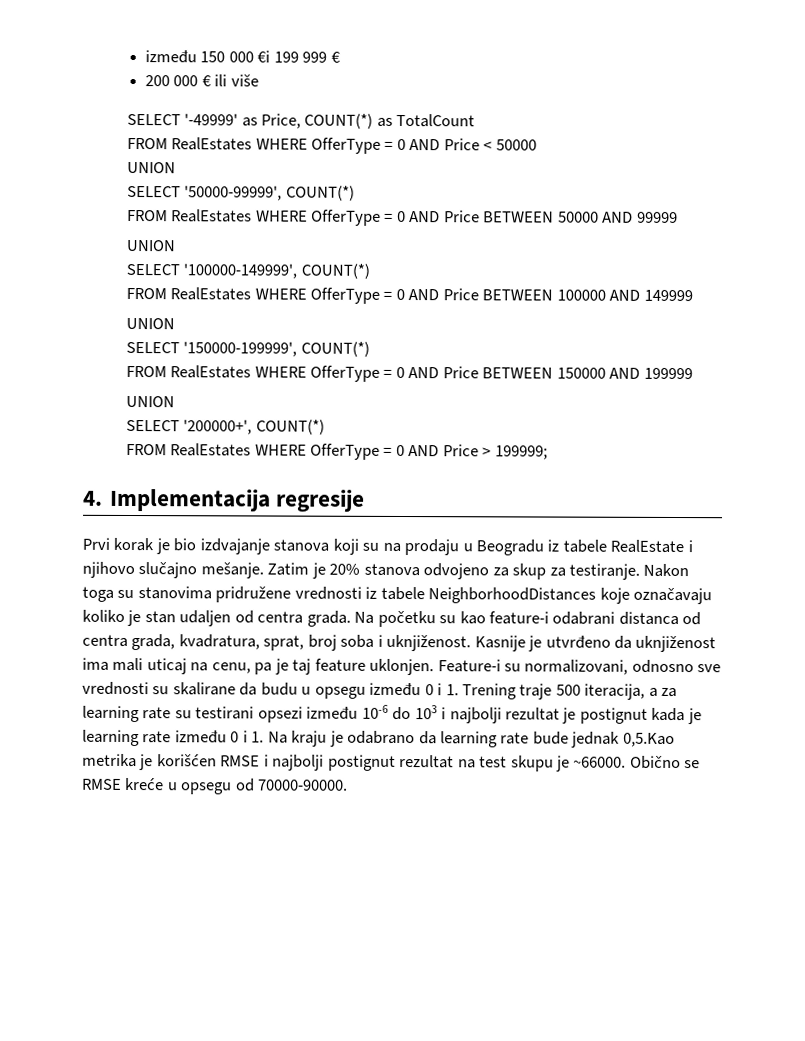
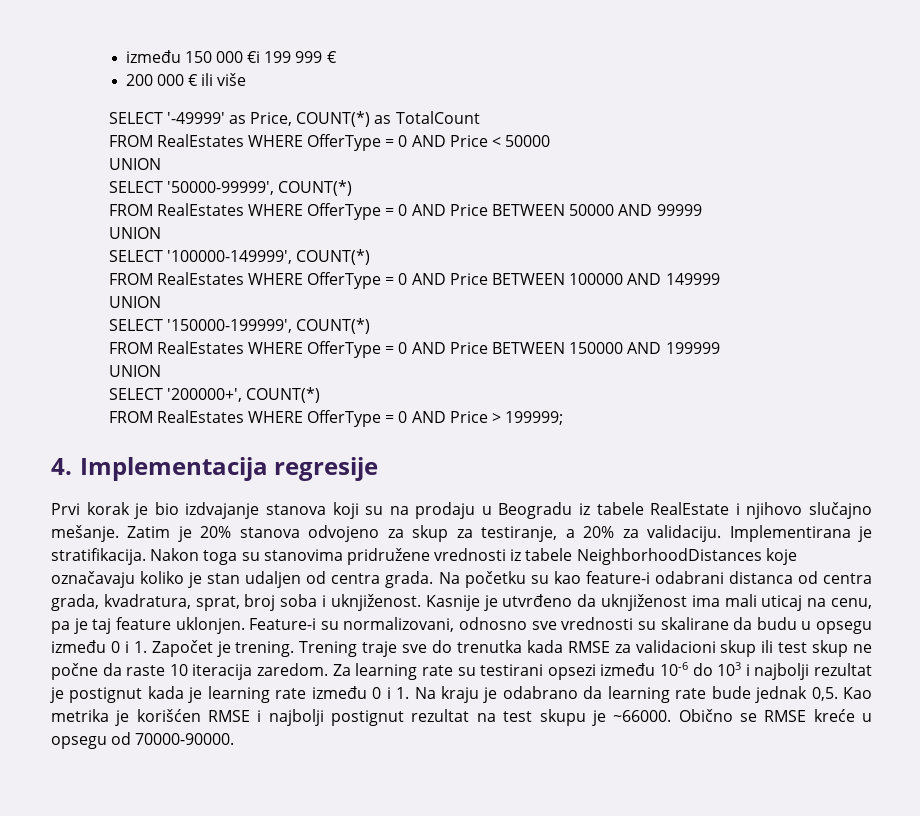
[569,563,641,580] testiranje. -> [481,525,873,542] [51,548,146,565] testiranje, a 20% za validaciju. Implementirana je stratifikacija.
[462,683,678,700] Trening traje 500 iteracija, a za -> [151,640,872,657] [51,663,351,680] Započet je trening. Trening traje sve do trenutka kada RMSE za validacioni skup ili test skup ne počne da raste 10 iteracija zaredom. Za
[622,732,675,747] 0,5.Kao -> [811,687,873,701] 0,5. Kao

